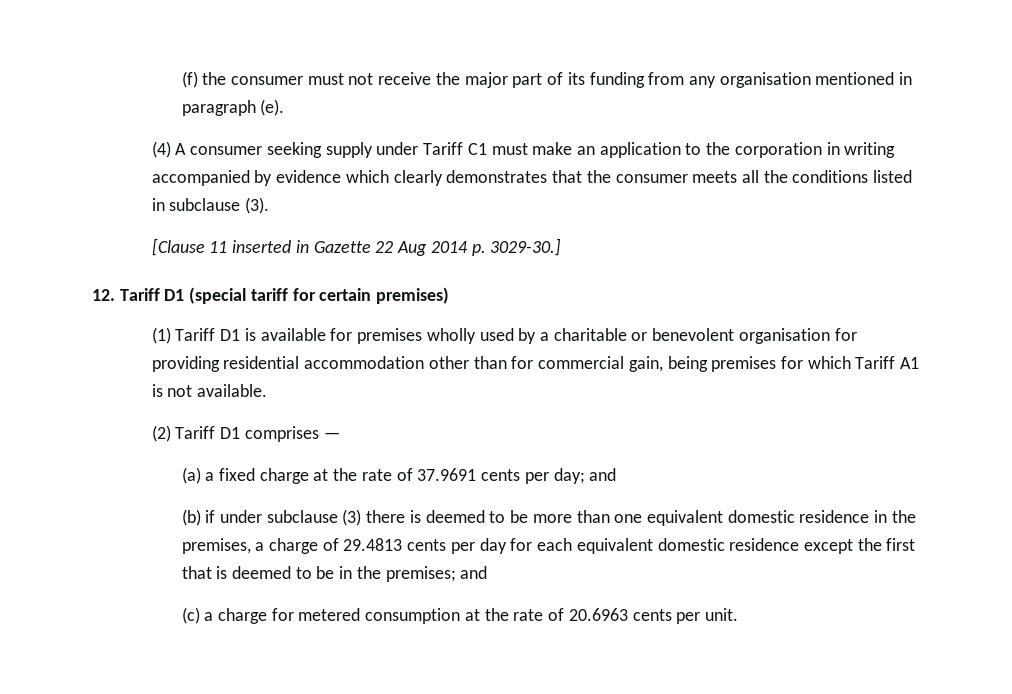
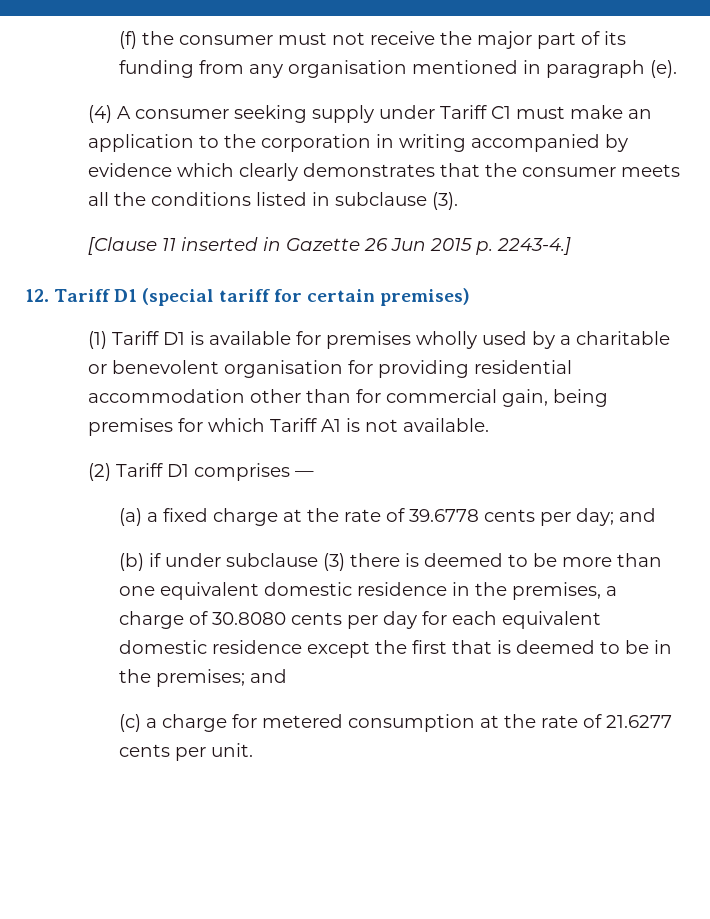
[375,238,562,256] 22 Aug 2014 p. 3029-30.] -> [363,237,571,255] 26 Jun 2015 p. 2243-4.]
[417,468,477,481] 37.9691 -> [408,509,479,522] 39.6778
[343,538,403,551] 29.4813 -> [211,612,286,625] 30.8080
[568,608,628,621] 20.6963 -> [605,715,672,728] 21.6277

